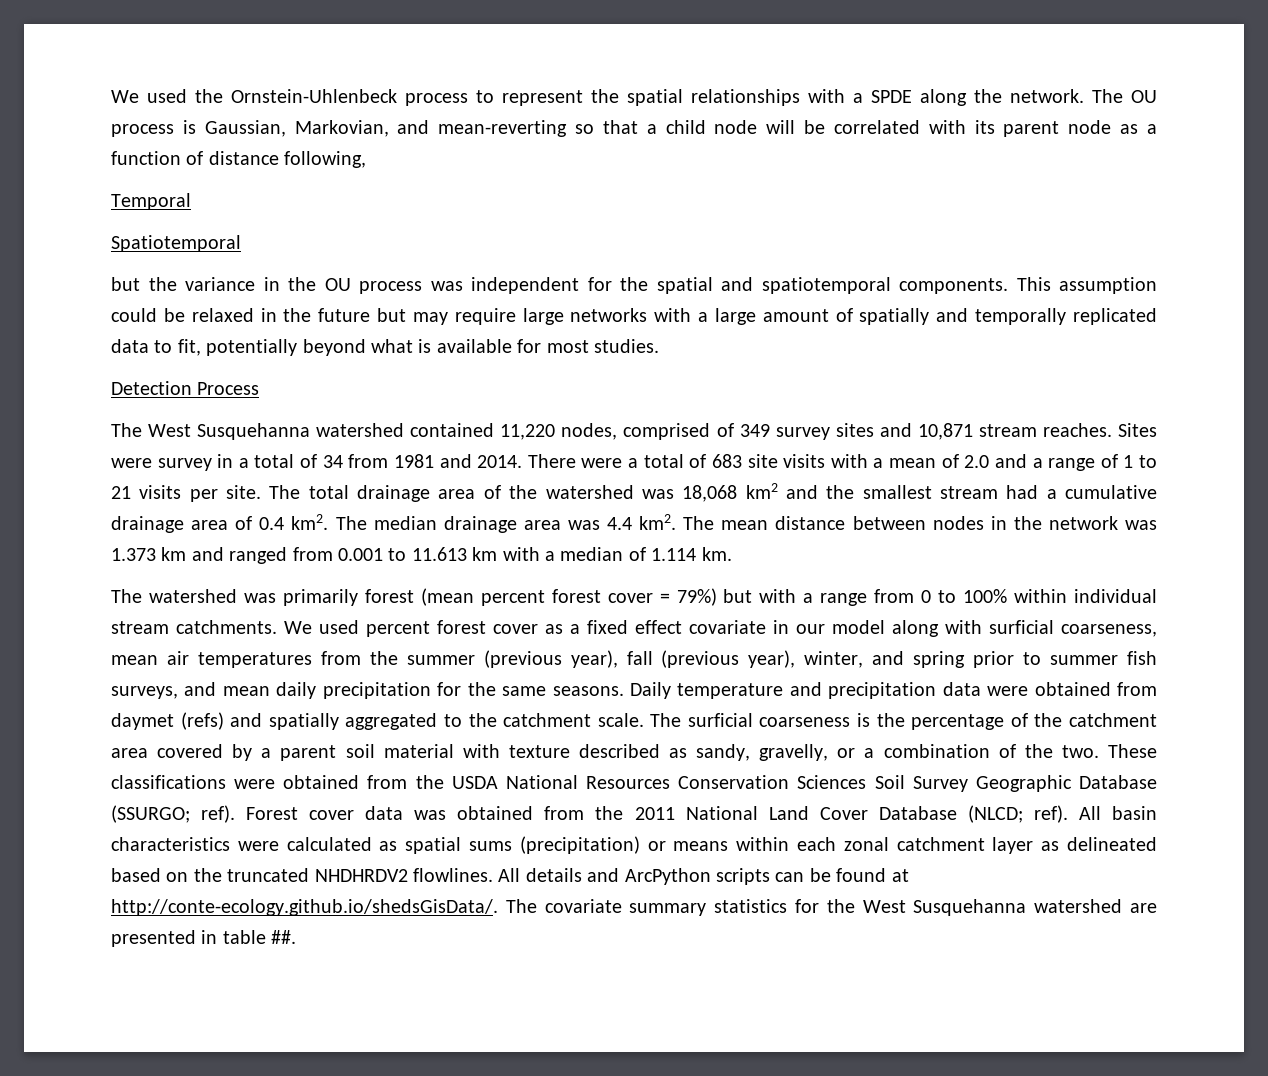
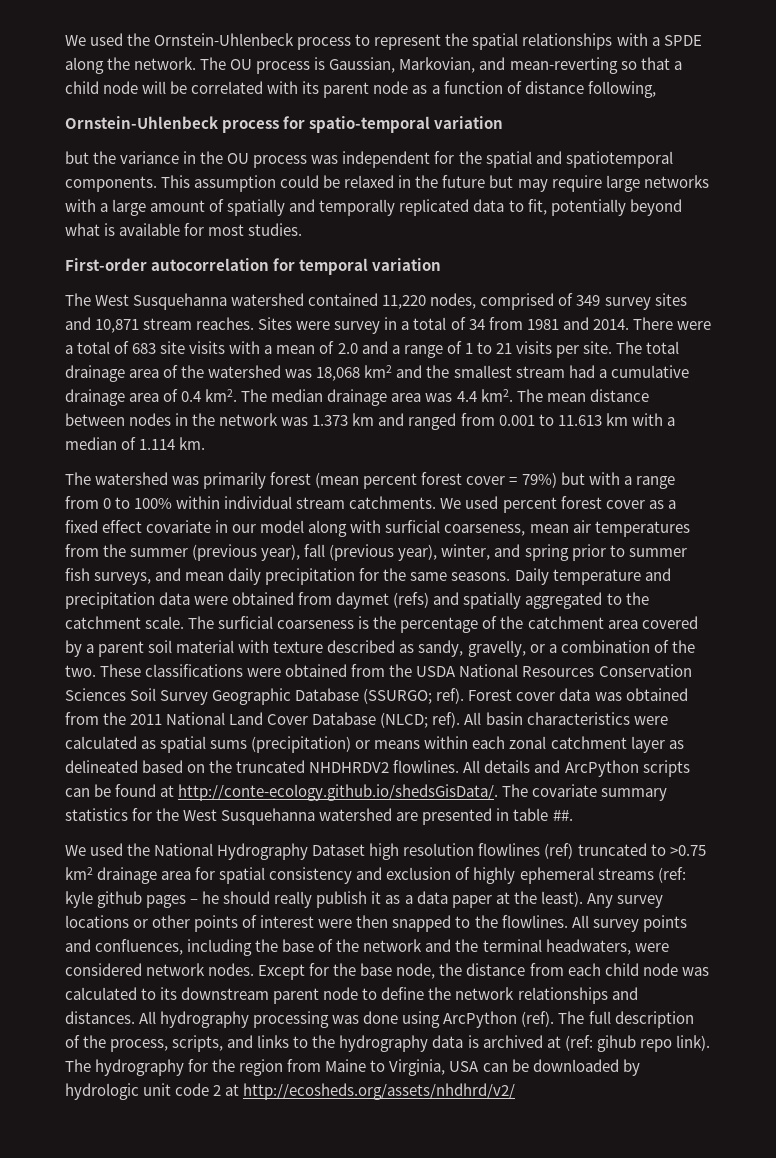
[111,193,191,210] [111,235,241,252] Temporal // Spatiotemporal -> [65,116,504,133] Ornstein-Uhlenbeck process for spatio-temporal variation
[111,381,260,395] Detection Process -> [65,258,442,275] First-order autocorrelation for temporal variation
(297, 937) none -> [65,843,706,860] [65,867,686,884] [65,891,663,908] [65,915,687,932] [65,939,669,956] [65,963,709,980] [65,987,638,1004] [65,1011,694,1028] [65,1035,710,1052] [65,1059,640,1076] [65,1083,516,1100] // We used the National Hydrography Dataset high resolution flowlines (ref) truncated to >0.75 km2 drainage area for spatial consistency and exclusion of highly ephemeral streams (ref: kyle github pages – he should really publish it as a data paper at the least). Any survey locations or other points of interest were then snapped to the flowlines. All survey points and confluences, including the base of the network and the terminal headwaters, were considered network nodes. Except for the base node, the distance from each child node was calculated to its downstream parent node to define the network relationships and distances. All hydrography processing was done using ArcPython (ref). The full description of the process, scripts, and links to the hydrography data is archived at (ref: gihub repo link). The hydrography for the region from Maine to Virginia, USA can be downloaded by hydrologic unit code 2 at http://ecosheds.org/assets/nhdhrd/v2/

